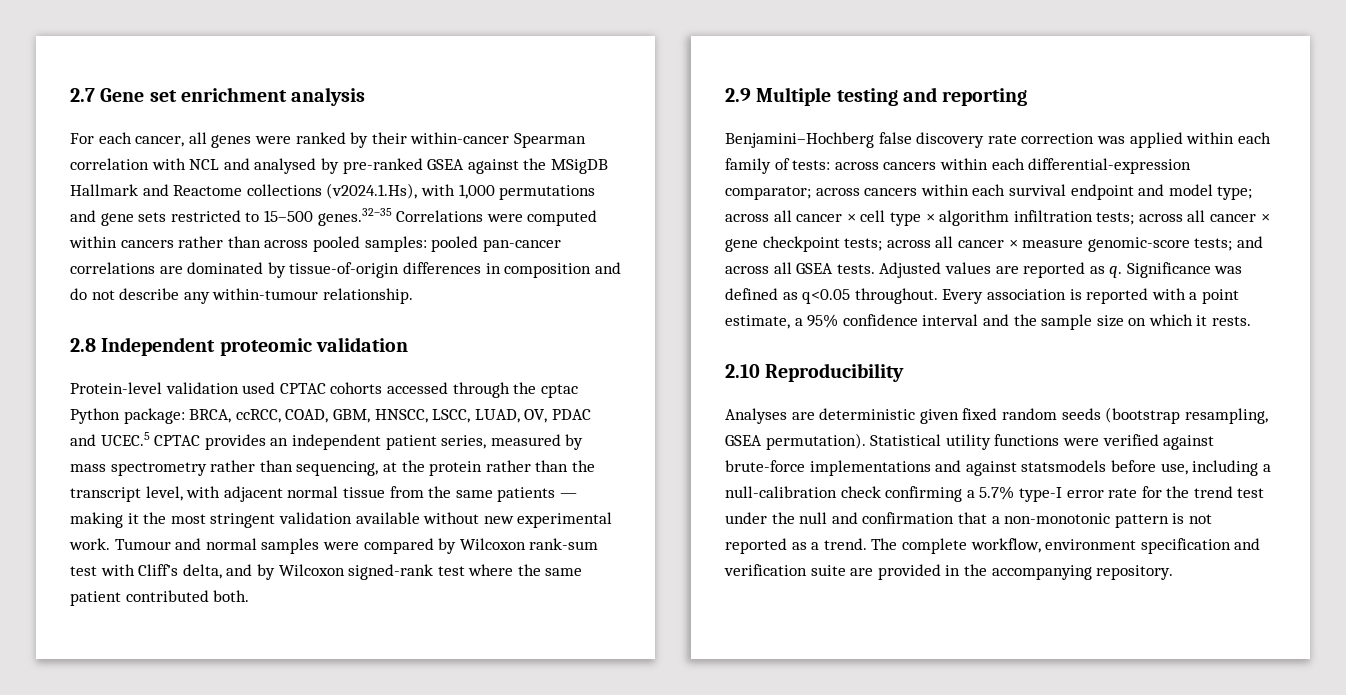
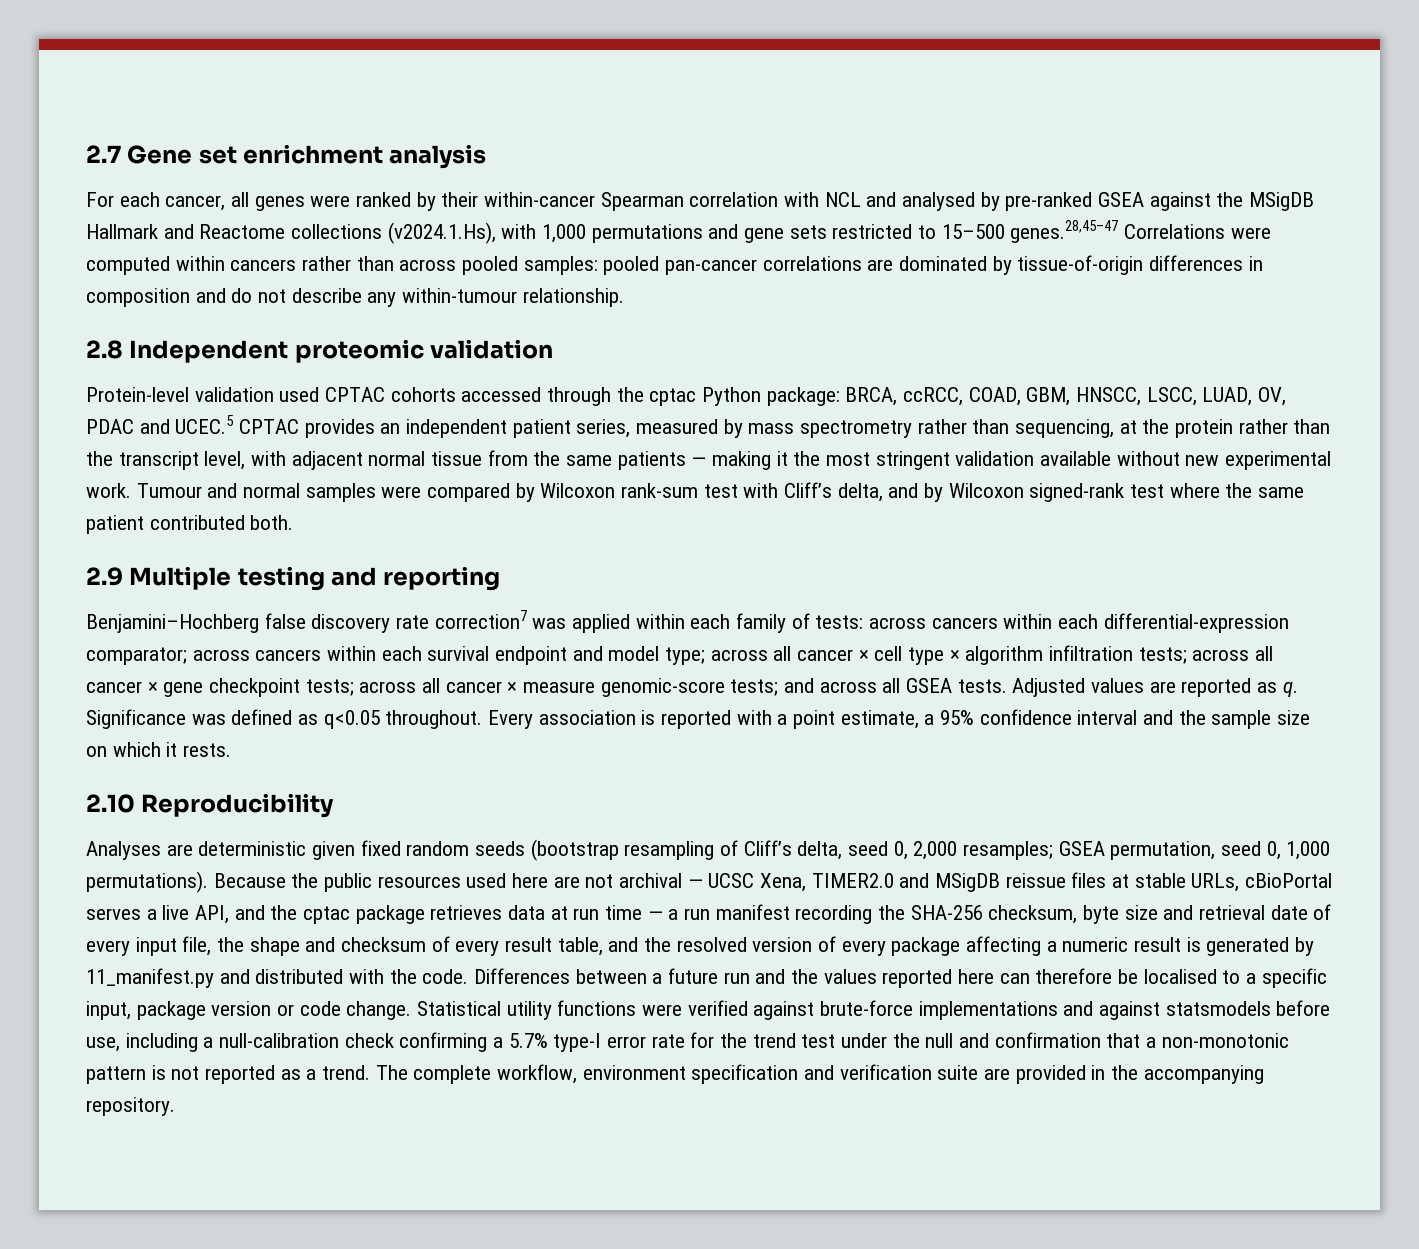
[317,208,392,226] genes.32–35 -> [1010,220,1119,243] genes.28,45–47
[1021,133,1095,144] correction -> [434,610,527,629] correction7
[1184,408,1268,424] [725,433,866,450] resampling, GSEA permutation). -> [624,840,1331,860] [86,871,1333,893] [86,904,1332,924] [86,936,1315,956] [86,968,1327,988] [86,1001,412,1020] resampling of Cliff’s delta, seed 0, 2,000 resamples; GSEA permutation, seed 0, 1,000 permutations). Because the public resources used here are not archival — UCSC Xena, TIMER2.0 and MSigDB reissue files at stable URLs, cBioPortal serves a live API, and the cptac package retrieves data at run time — a run manifest recording the SHA-256 checksum, byte size and retrieval date of every input file, the shape and checksum of every result table, and the resolved version of every package affecting a numeric result is generated by 11_manifest.py and distributed with the code. Differences between a future run and the values reported here can therefore be localised to a specific input, package version or code change.

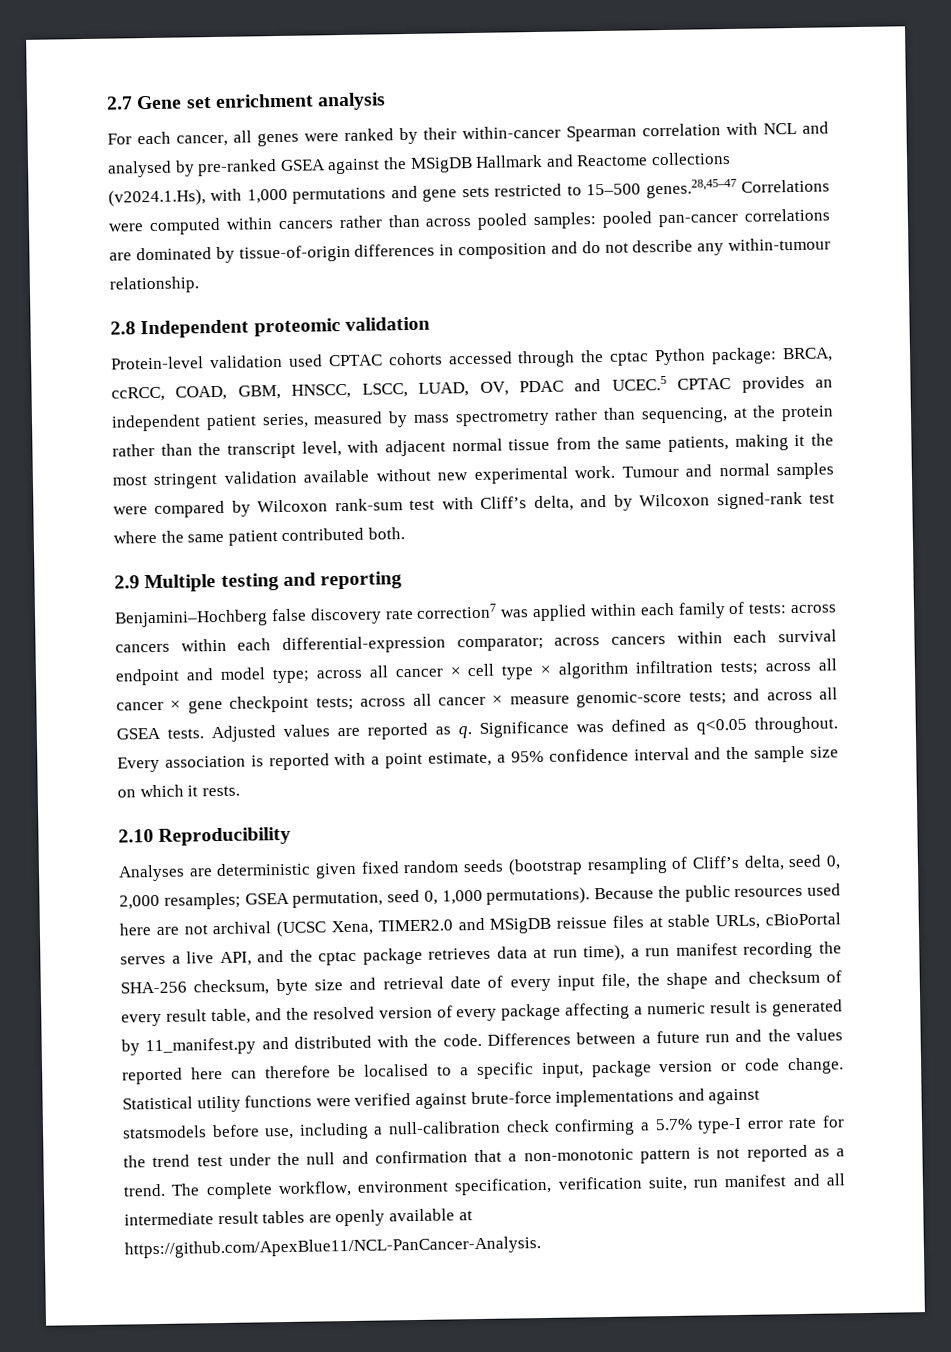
[617,451,707,470] patients — -> [668,436,729,452] patients,
[687,873,755,888] — UCSC -> [276,920,328,938] (UCSC
[605,905,663,920] time — -> [583,944,626,962] time),
[691,1064,1264,1084] [86,1097,175,1116] specification and verification suite are provided in the accompanying repository. -> [454,1173,845,1196] [124,1208,473,1227] [124,1236,541,1259] specification, verification suite, run manifest and all intermediate result tables are openly available at https://github.com/ApexBlue11/NCL-PanCancer-Analysis.

